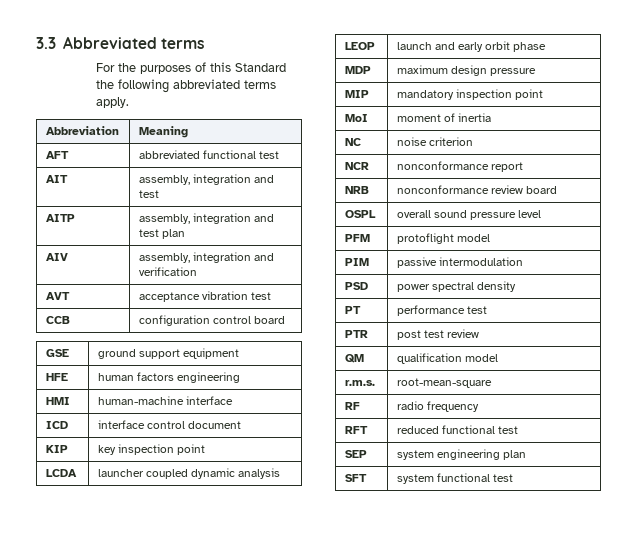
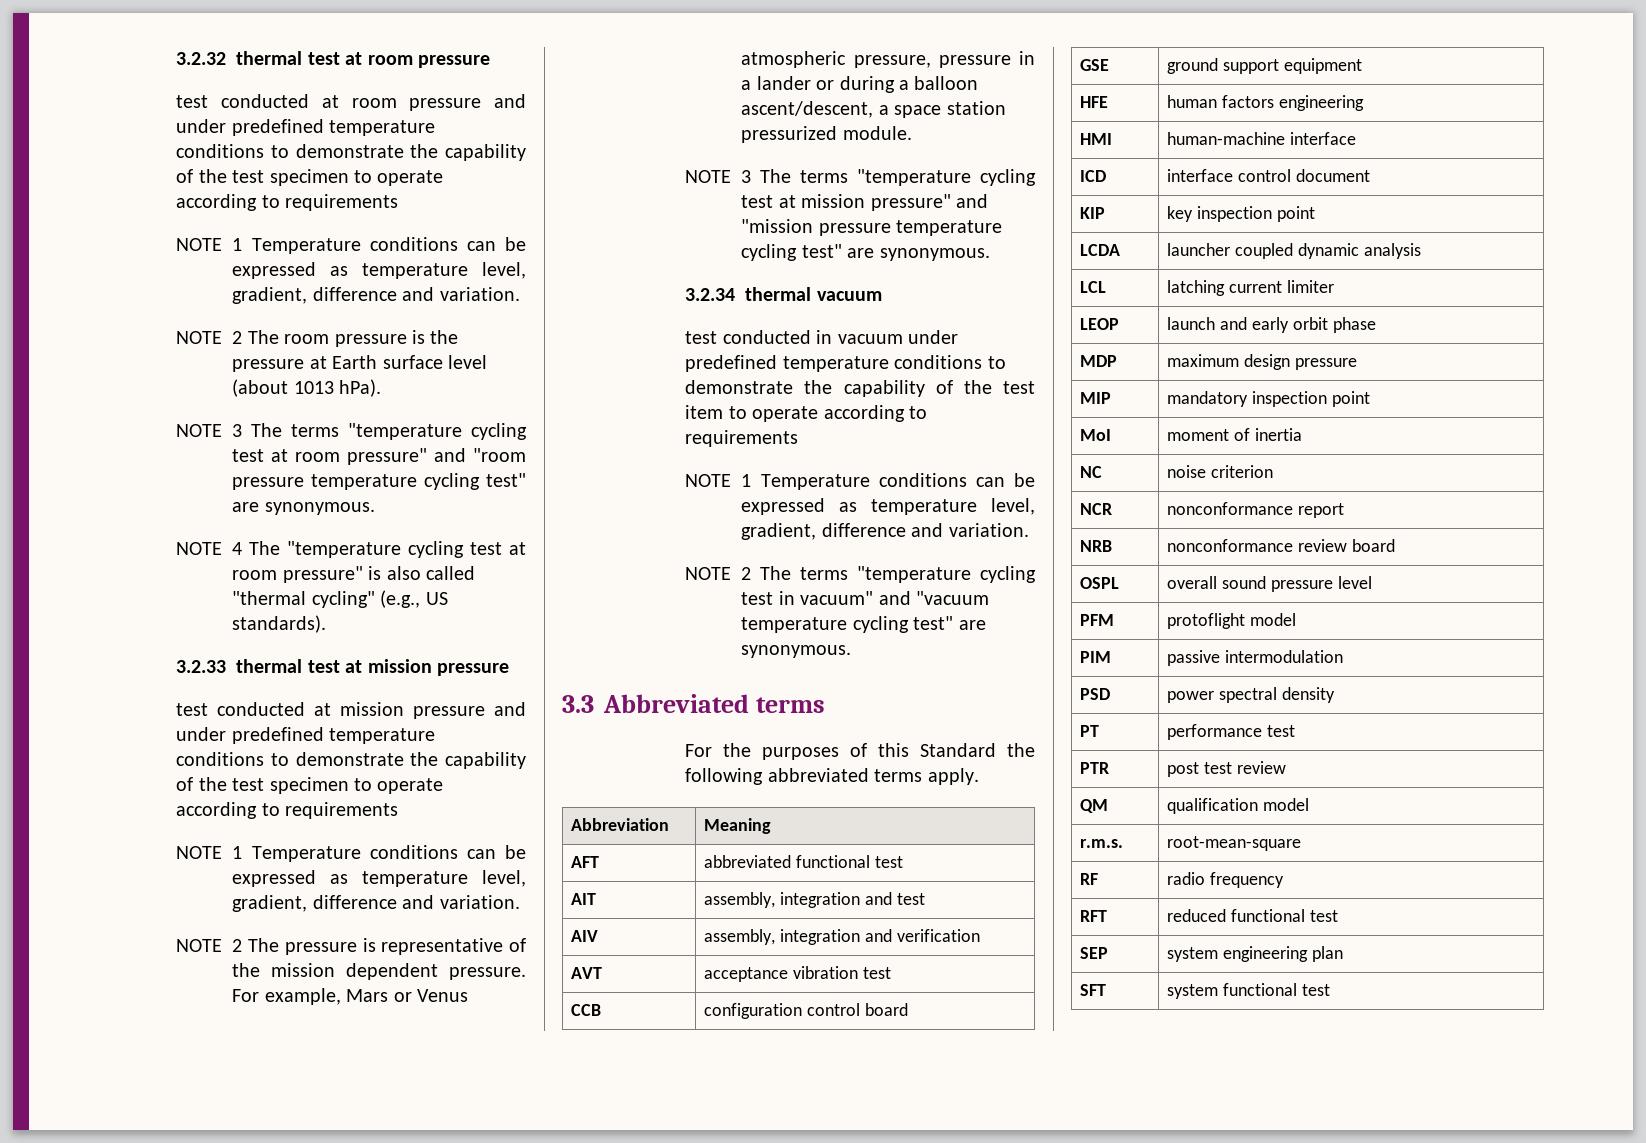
(36, 43) none -> [176,51,490,68] [176,94,526,111] [176,119,436,136] [176,144,526,161] [176,169,444,186] [176,194,399,211] [176,237,526,254] [232,262,526,279] [232,287,520,304] [176,330,459,347] [232,355,487,372] [232,379,382,397] [176,423,527,440] [232,448,526,465] [232,473,526,490] [232,502,375,515] [176,541,526,558] [232,566,475,583] [232,590,448,608] [232,615,327,633] [176,659,509,676] [176,702,526,719] [176,727,436,744] [176,752,526,769] [176,777,444,794] [176,802,399,819] [176,845,526,862] [232,870,526,887] [232,895,520,912] [176,938,526,955] [232,963,526,980] [232,988,468,1005] [741,51,1035,68] [741,76,979,93] [741,101,1006,118] [741,126,912,143] [685,169,1036,186] [741,194,988,211] [741,219,1003,236] [741,244,990,261] [685,287,882,301] [685,330,958,344] [685,355,1006,372] [685,380,1035,397] [685,405,927,422] [685,430,799,447] [685,473,1035,490] [741,498,1035,515] [741,523,1029,540] [685,566,1036,583] [741,591,989,605] [741,616,986,633] [741,645,852,658] 3.2.32 thermal test at room pressure // test conducted at room pressure and under predefined temperature conditions to demonstrate the capability of the test specimen to operate according to requirements // NOTE 1 Temperature conditions can be expressed as temperature level, gradient, difference and variation. // NOTE 2 The room pressure is the pressure at Earth surface level (about 1013 hPa). // NOTE 3 The terms "temperature cycling test at room pressure" and "room pressure temperature cycling test" are synonymous. // NOTE 4 The "temperature cycling test at room pressure" is also called "thermal cycling" (e.g., US standards). // 3.2.33 thermal test at mission pressure // test conducted at mission pressure and under predefined temperature conditions to demonstrate the capability of the test specimen to operate according to requirements // NOTE 1 Temperature conditions can be expressed as temperature level, gradient, difference and variation. // NOTE 2 The pressure is representative of the mission dependent pressure. For example, Mars or Venus atmospheric pressure, pressure in a lander or during a balloon ascent/descent, a space station pressurized module. // NOTE 3 The terms "temperature cycling test at mission pressure" and "mission pressure temperature cycling test" are synonymous. // 3.2.34 thermal vacuum // test conducted in vacuum under predefined temperature conditions to demonstrate the capability of the test item to operate according to requirements // NOTE 1 Temperature conditions can be expressed as temperature level, gradient, difference and variation. // NOTE 2 The terms "temperature cycling test in vacuum" and "vacuum temperature cycling test" are synonymous. //
[45,214,75,222] [138,213,274,224] [138,229,185,239] // AITP | assembly, integration and test plan -> (926, 899) none
(281, 473) none -> [1080,281,1107,293] [1167,280,1335,296] // LCL | latching current limiter

